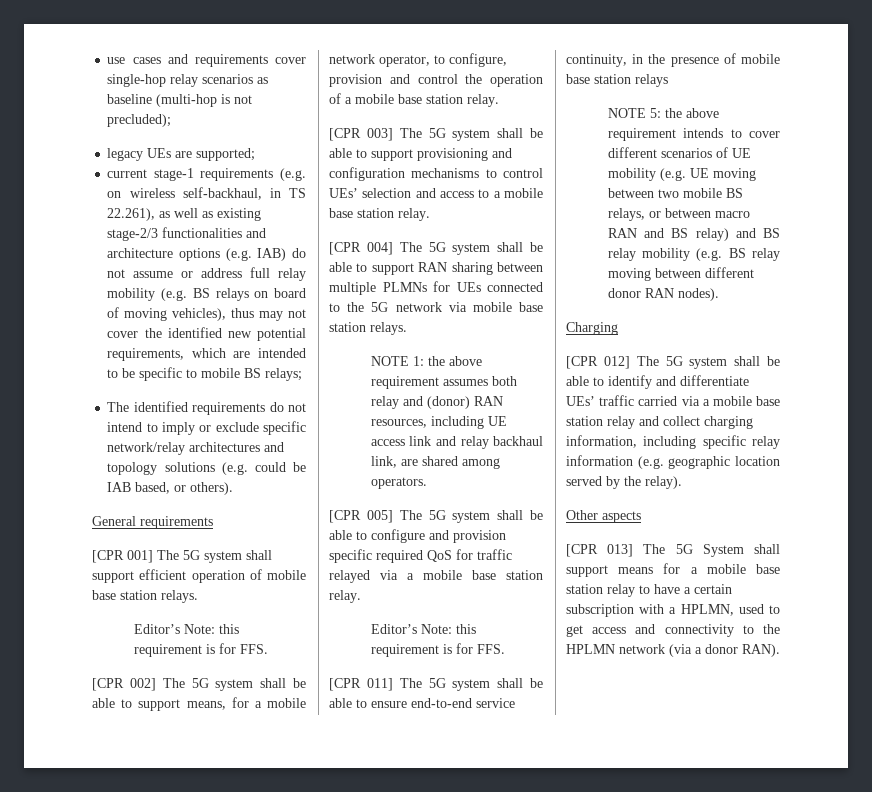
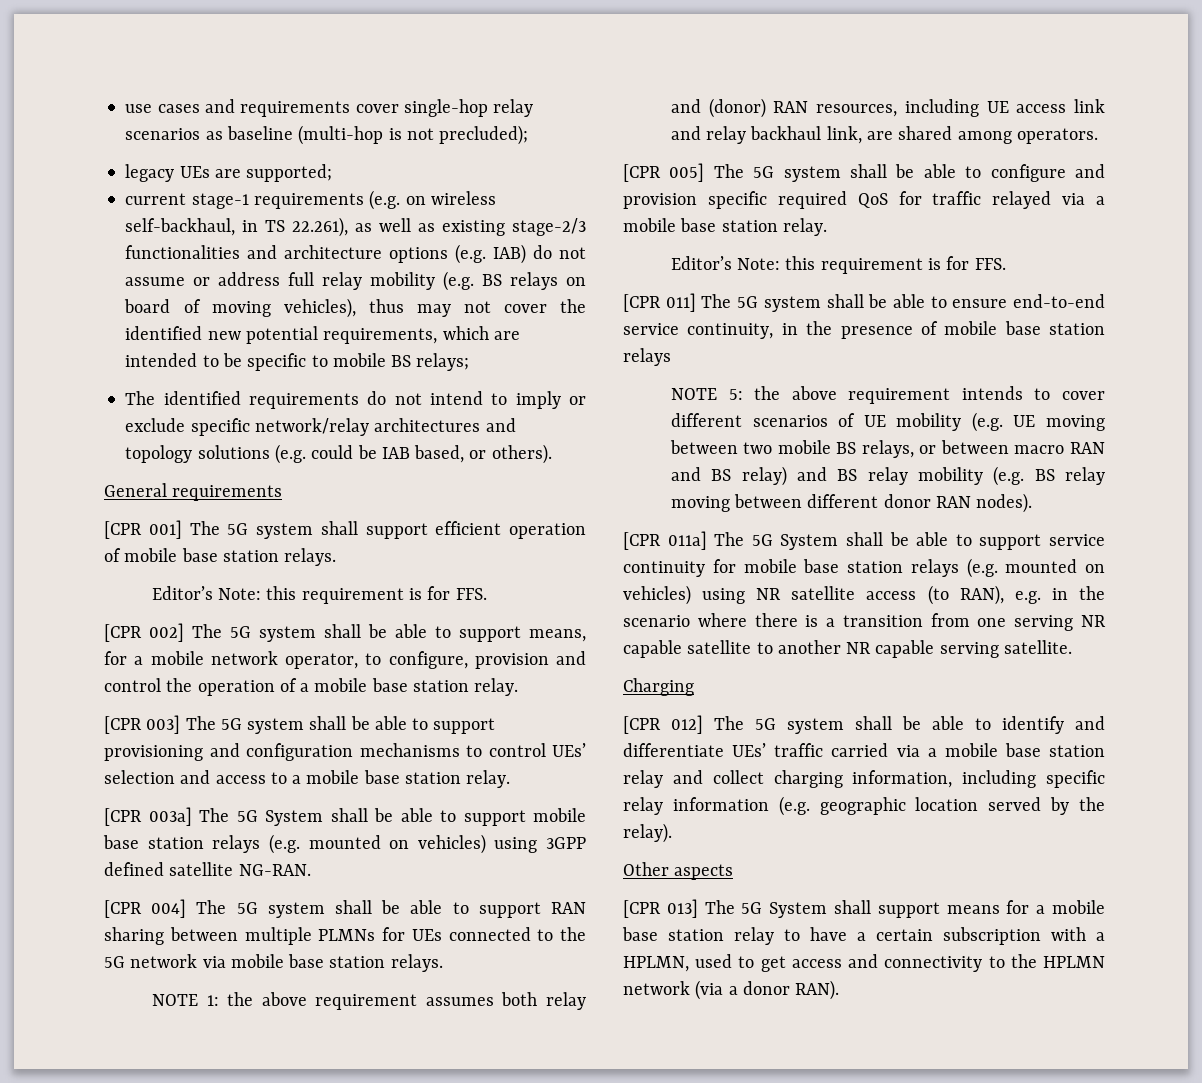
(430, 214) none -> [104,807,586,826] [103,834,586,854] [104,862,311,876] // [CPR 003a] The 5G System shall be able to support mobile base station relays (e.g. mounted on vehicles) using 3GPP defined satellite NG-RAN.
(719, 294) none -> [623,531,1105,550] [623,558,1105,578] [623,585,1105,605] [623,613,1106,631] [623,640,1072,658] // [CPR 011a] The 5G System shall be able to support service continuity for mobile base station relays (e.g. mounted on vehicles) using NR satellite access (to RAN), e.g. in the scenario where there is a transition from one serving NR capable satellite to another NR capable serving satellite.

